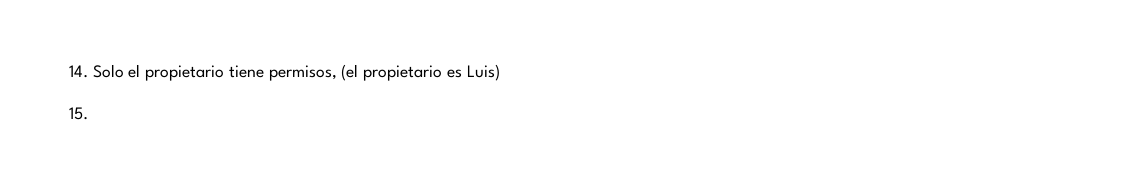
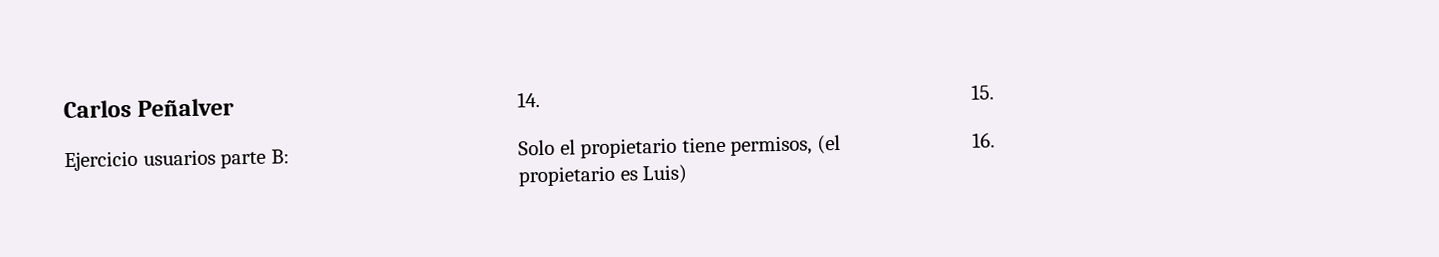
(69, 71) none -> [63,98,235,119] [64,149,290,172] Carlos Peñalver // Ejercicio usuarios parte B: //
(88, 71) none -> (540, 100) //
(88, 113) none -> [972,132,995,148] // 16.

